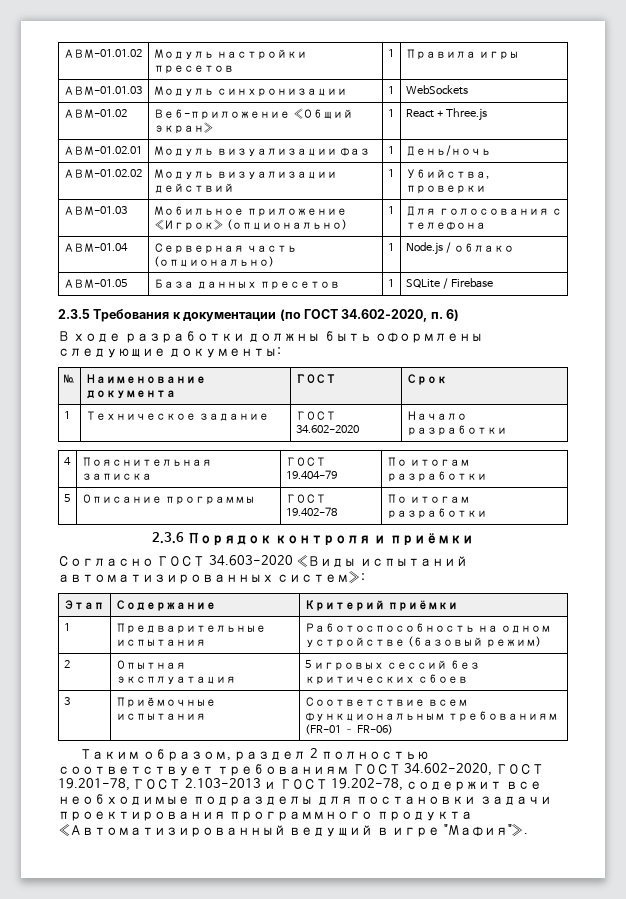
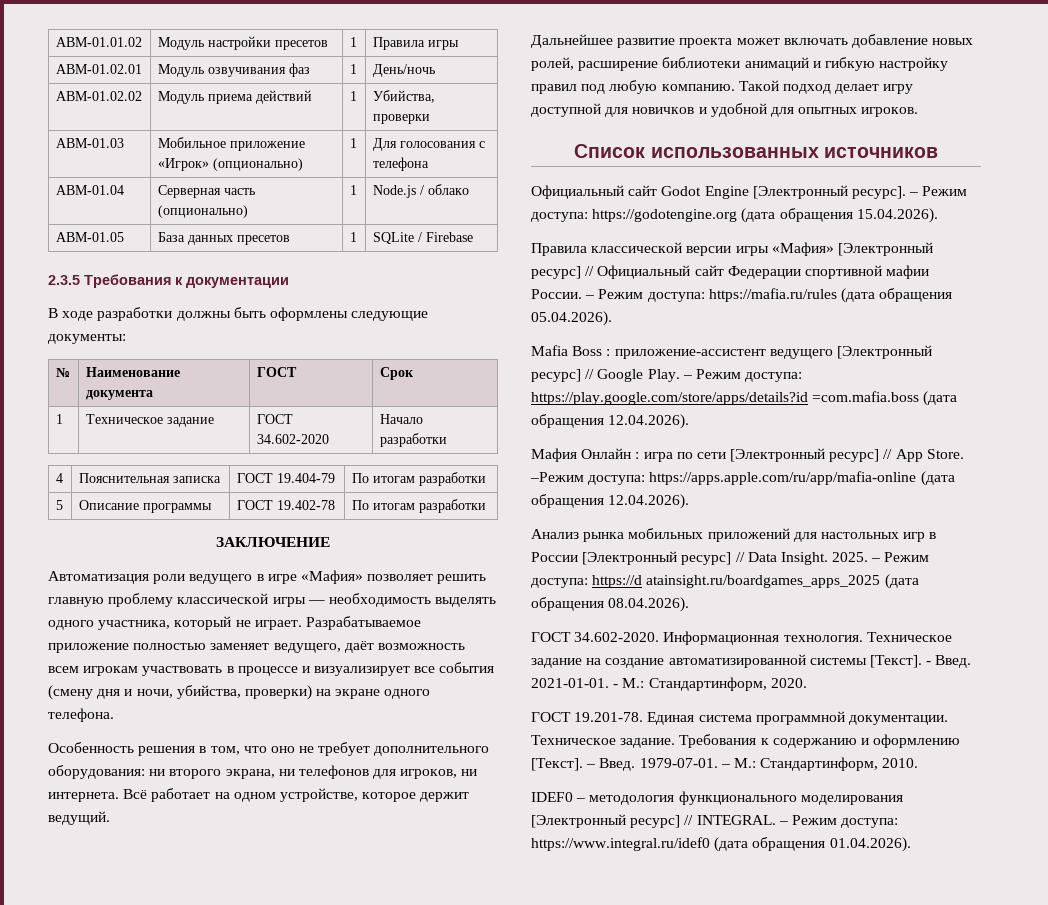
[63,86,142,95] [153,86,347,97] [387,86,394,94] [405,85,468,95] [63,109,127,118] [153,108,353,120] [153,122,214,134] [387,109,394,117] [405,108,487,121] // АВМ-01.01.03 | Модуль синхронизации | 1 | WebSockets // АВМ-01.02 | Веб-приложение «Общий экран» | 1 | React + Three.js -> (459, 45) none
[216,148,337,156] визуализации -> [207,67,286,77] озвучивания
[216,171,337,179] визуализации -> [207,94,253,104] приема
[279,309,459,322] (по ГОСТ 34.602-2020, п. 6) -> (289, 282) none
[152,532,474,546] [58,554,468,568] [58,570,366,584] [63,600,104,610] [115,600,216,611] [304,600,458,611] [63,623,70,631] [115,623,266,634] [115,639,206,646] [304,623,551,633] [304,636,541,648] [63,660,70,668] [115,660,186,669] [115,676,236,684] [304,660,480,671] [304,674,468,685] [63,697,70,705] [115,697,216,708] [115,713,206,720] [304,697,468,706] [304,711,558,722] [304,724,393,735] [79,748,430,761] [58,763,544,776] [58,778,542,791] [58,794,552,806] [58,811,473,821] [58,823,528,837] 2.3.6 Порядок контроля и приёмки // Согласно ГОСТ 34.603-2020 «Виды испытаний автоматизированных систем»: // Этап | Содержание | Критерий приёмки // 1 | Предварительные испытания | Работоспособность на одном устройстве (базовый режим) // 2 | Опытная эксплуатация | 5 игровых сессий без критических сбоев // 3 | Приёмочные испытания | Соответствие всем функциональным требованиям (FR-01 – FR-06) // Таким образом, раздел 2 полностью соответствует требованиям ГОСТ 34.602-2020, ГОСТ 19.201-78, ГОСТ 2.103-2013 и ГОСТ 19.202-78, содержит все необходимые подразделы для постановки задачи проектирования программного продукта «Автоматизированный ведущий в игре "Мафия"». -> [216,537,330,547] [48,570,487,584] [48,593,497,607] [48,616,421,630] [48,641,465,653] [48,662,495,676] [48,685,431,700] [48,708,114,722] [48,742,490,756] [48,765,478,779] [48,788,470,802] [48,811,110,825] [531,34,974,48] [531,57,949,71] [531,80,914,94] [531,103,919,117] [574,144,938,158] [531,185,968,199] [531,208,938,223] [531,242,933,256] [531,265,930,279] [531,288,953,303] [531,311,612,326] [531,345,932,359] [531,369,803,382] [531,391,958,406] [531,414,690,429] [531,448,964,462] [530,471,955,486] [531,494,690,509] [531,528,937,542] [531,551,930,565] [531,574,919,589] [531,597,690,612] [531,631,952,645] [531,654,972,668] [531,677,807,691] [531,711,948,725] [531,734,961,748] [531,757,919,771] [531,791,903,805] [531,814,899,828] [531,837,911,852] ЗАКЛЮЧЕНИЕ // Автоматизация роли ведущего в игре «Мафия» позволяет решить главную проблему классической игры — необходимость выделять одного участника, который не играет. Разрабатываемое приложение полностью заменяет ведущего, даёт возможность всем игрокам участвовать в процессе и визуализирует все события (смену дня и ночи, убийства, проверки) на экране одного телефона. // Особенность решения в том, что оно не требует дополнительного оборудования: ни второго экрана, ни телефонов для игроков, ни интернета. Всё работает на одном устройстве, которое держит ведущий. // Дальнейшее развитие проекта может включать добавление новых ролей, расширение библиотеки анимаций и гибкую настройку правил под любую компанию. Такой подход делает игру доступной для новичков и удобной для опытных игроков. // Список использованных источников // Официальный сайт Godot Engine [Электронный ресурс]. – Режим доступа: https://godotengine.org (дата обращения 15.04.2026). // Правила классической версии игры «Мафия» [Электронный ресурс] // Официальный сайт Федерации спортивной мафии России. – Режим доступа: https://mafia.ru/rules (дата обращения 05.04.2026). // Mafia Boss : приложение-ассистент ведущего [Электронный ресурс] // Google Play. – Режим доступа: https://play.google.com/store/apps/details?id =com.mafia.boss (дата обращения 12.04.2026). // Мафия Онлайн : игра по сети [Электронный ресурс] // App Store. –Режим доступа: https://apps.apple.com/ru/app/mafia-online (дата обращения 12.04.2026). // Анализ рынка мобильных приложений для настольных игр в России [Электронный ресурс] // Data Insight. 2025. – Режим доступа: https://d atainsight.ru/boardgames_apps_2025 (дата обращения 08.04.2026). // ГОСТ 34.602-2020. Информационная технология. Техническое задание на создание автоматизированной системы [Текст]. - Введ. 2021-01-01. - М.: Стандартинформ, 2020. // ГОСТ 19.201-78. Единая система программной документации. Техническое задание. Требования к содержанию и оформлению [Текст]. – Введ. 1979-07-01. – М.: Стандартинформ, 2010. // IDEF0 – методология функционального моделирования [Электронный ресурс] // INTEGRAL. – Режим доступа: https://www.integral.ru/idef0 (дата обращения 01.04.2026).

